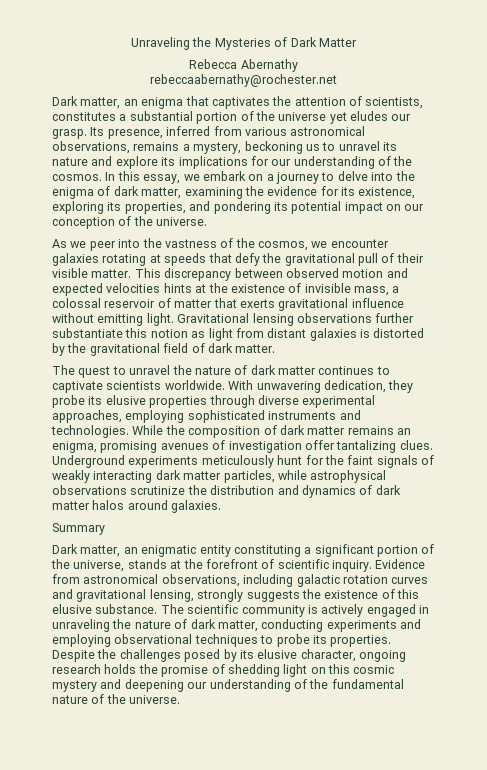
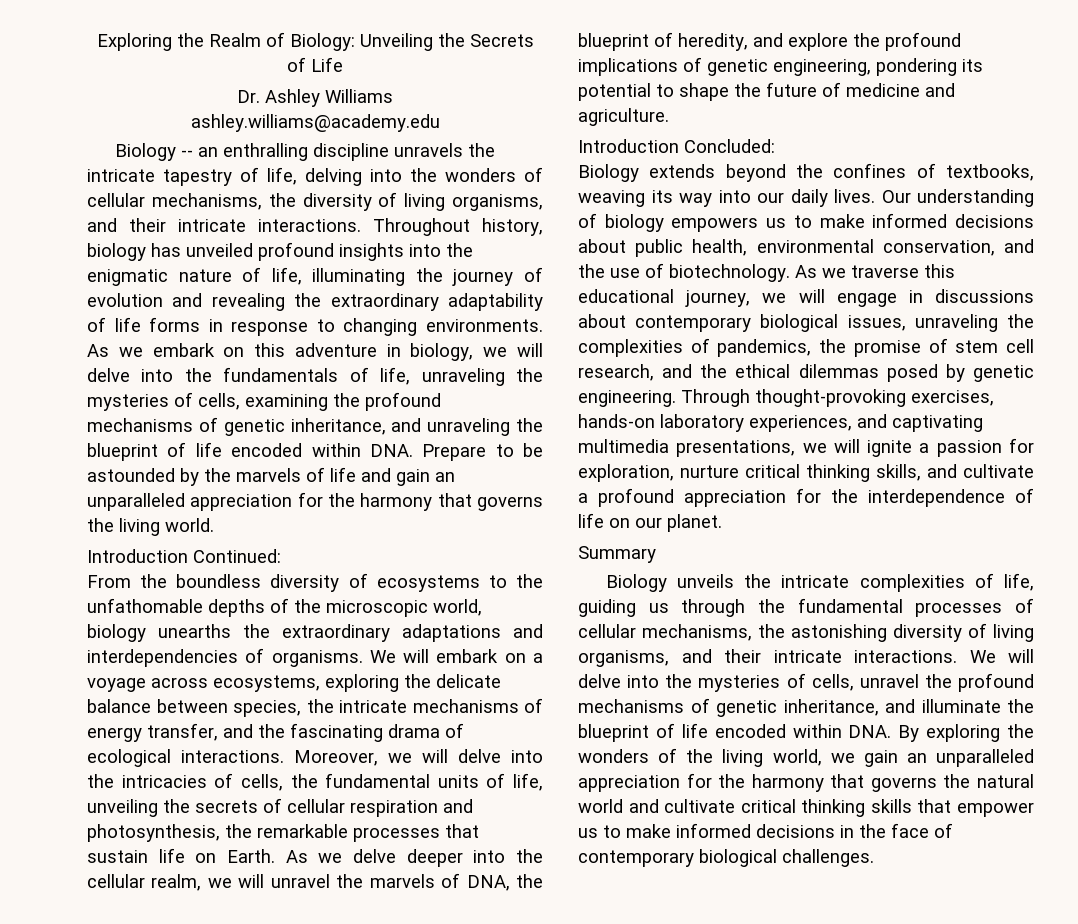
[131,37,357,50] [189,59,298,72] [150,74,337,87] [52,96,424,109] [52,111,412,124] [52,126,366,139] [52,141,397,154] [52,156,413,169] [52,171,415,184] [52,186,416,199] [52,201,425,214] [52,216,208,229] [52,238,389,251] [52,253,424,266] [52,268,408,281] [52,283,400,296] [52,298,404,311] [52,313,415,326] [52,328,425,341] [52,343,276,356] [52,365,390,378] [52,380,414,393] [52,395,376,408] [52,410,361,423] [51,425,411,438] [52,440,433,453] [52,455,434,468] [52,470,387,483] [52,485,401,498] [52,500,222,513] [52,523,105,535] [52,544,435,557] [51,559,426,572] [52,574,429,587] [52,589,419,602] [52,604,429,617] [52,619,421,632] [52,634,392,647] [52,649,406,662] [52,664,395,677] [52,679,404,692] [52,694,181,704] Unraveling the Mysteries of Dark Matter // Rebecca Abernathy // rebeccaabernathy@rochester.net // Dark matter, an enigma that captivates the attention of scientists, constitutes a substantial portion of the universe yet eludes our grasp. Its presence, inferred from various astronomical observations, remains a mystery, beckoning us to unravel its nature and explore its implications for our understanding of the cosmos. In this essay, we embark on a journey to delve into the enigma of dark matter, examining the evidence for its existence, exploring its properties, and pondering its potential impact on our conception of the universe. // As we peer into the vastness of the cosmos, we encounter galaxies rotating at speeds that defy the gravitational pull of their visible matter. This discrepancy between observed motion and expected velocities hints at the existence of invisible mass, a colossal reservoir of matter that exerts gravitational influence without emitting light. Gravitational lensing observations further substantiate this notion as light from distant galaxies is distorted by the gravitational field of dark matter. // The quest to unravel the nature of dark matter continues to captivate scientists worldwide. With unwavering dedication, they probe its elusive properties through diverse experimental approaches, employing sophisticated instruments and technologies. While the composition of dark matter remains an enigma, promising avenues of investigation offer tantalizing clues. Underground experiments meticulously hunt for the faint signals of weakly interacting dark matter particles, while astrophysical observations scrutinize the distribution and dynamics of dark matter halos around galaxies. // Summary // Dark matter, an enigmatic entity constituting a significant portion of the universe, stands at the forefront of scientific inquiry. Evidence from astronomical observations, including galactic rotation curves and gravitational lensing, strongly suggests the existence of this elusive substance. The scientific community is actively engaged in unraveling the nature of dark matter, conducting experiments and employing observational techniques to probe its properties. Despite the challenges posed by its elusive character, ongoing research holds the promise of shedding light on this cosmic mystery and deepening our understanding of the fundamental nature of the universe. -> [96,32,534,51] [287,57,343,72] [237,89,393,107] [190,114,440,132] [114,143,495,161] [87,167,543,186] [87,192,543,211] [87,218,543,236] [87,242,473,261] [87,267,543,286] [87,293,543,311] [87,317,543,336] [87,343,543,361] [87,367,543,386] [87,392,441,411] [87,417,543,436] [87,442,543,461] [87,467,455,486] [87,492,543,511] [87,518,214,536] [87,549,281,563] [87,573,543,592] [87,598,482,617] [87,624,543,642] [87,648,543,667] [87,674,501,692] [87,698,543,717] [87,723,464,742] [87,749,543,767] [87,773,543,791] [87,798,473,817] [87,824,479,842] [87,848,543,867] [87,873,544,891] [578,32,961,51] [578,57,983,76] [578,82,955,101] [578,108,669,126] [578,139,775,153] [578,163,1034,182] [578,189,1034,207] [578,213,1034,232] [578,239,1034,257] [578,263,955,282] [578,289,1034,307] [578,314,1034,332] [578,338,1034,357] [578,364,1034,382] [578,389,994,407] [578,414,983,432] [578,438,1034,457] [578,464,1034,482] [578,488,1034,507] [578,513,722,532] [578,546,656,563] [605,573,1034,592] [578,598,1034,617] [578,623,1034,642] [578,649,1034,667] [578,673,1034,692] [578,698,1034,717] [578,723,1034,742] [578,748,1034,767] [578,773,1034,792] [578,799,1034,817] [578,823,953,838] [578,849,874,867] Exploring the Realm of Biology: Unveiling the Secrets of Life // Dr. Ashley Williams // ashley.williams@academy.edu // Biology -- an enthralling discipline unravels the intricate tapestry of life, delving into the wonders of cellular mechanisms, the diversity of living organisms, and their intricate interactions. Throughout history, biology has unveiled profound insights into the enigmatic nature of life, illuminating the journey of evolution and revealing the extraordinary adaptability of life forms in response to changing environments. As we embark on this adventure in biology, we will delve into the fundamentals of life, unraveling the mysteries of cells, examining the profound mechanisms of genetic inheritance, and unraveling the blueprint of life encoded within DNA. Prepare to be astounded by the marvels of life and gain an unparalleled appreciation for the harmony that governs the living world. // Introduction Continued: // From the boundless diversity of ecosystems to the unfathomable depths of the microscopic world, biology unearths the extraordinary adaptations and interdependencies of organisms. We will embark on a voyage across ecosystems, exploring the delicate balance between species, the intricate mechanisms of energy transfer, and the fascinating drama of ecological interactions. Moreover, we will delve into the intricacies of cells, the fundamental units of life, unveiling the secrets of cellular respiration and photosynthesis, the remarkable processes that sustain life on Earth. As we delve deeper into the cellular realm, we will unravel the marvels of DNA, the blueprint of heredity, and explore the profound implications of genetic engineering, pondering its potential to shape the future of medicine and agriculture. // Introduction Concluded: // Biology extends beyond the confines of textbooks, weaving its way into our daily lives. Our understanding of biology empowers us to make informed decisions about public health, environmental conservation, and the use of biotechnology. As we traverse this educational journey, we will engage in discussions about contemporary biological issues, unraveling the complexities of pandemics, the promise of stem cell research, and the ethical dilemmas posed by genetic engineering. Through thought-provoking exercises, hands-on laboratory experiences, and captivating multimedia presentations, we will ignite a passion for exploration, nurture critical thinking skills, and cultivate a profound appreciation for the interdependence of life on our planet. // Summary // Biology unveils the intricate complexities of life, guiding us through the fundamental processes of cellular mechanisms, the astonishing diversity of living organisms, and their intricate interactions. We will delve into the mysteries of cells, unravel the profound mechanisms of genetic inheritance, and illuminate the blueprint of life encoded within DNA. By exploring the wonders of the living world, we gain an unparalleled appreciation for the harmony that governs the natural world and cultivate critical thinking skills that empower us to make informed decisions in the face of contemporary biological challenges.

